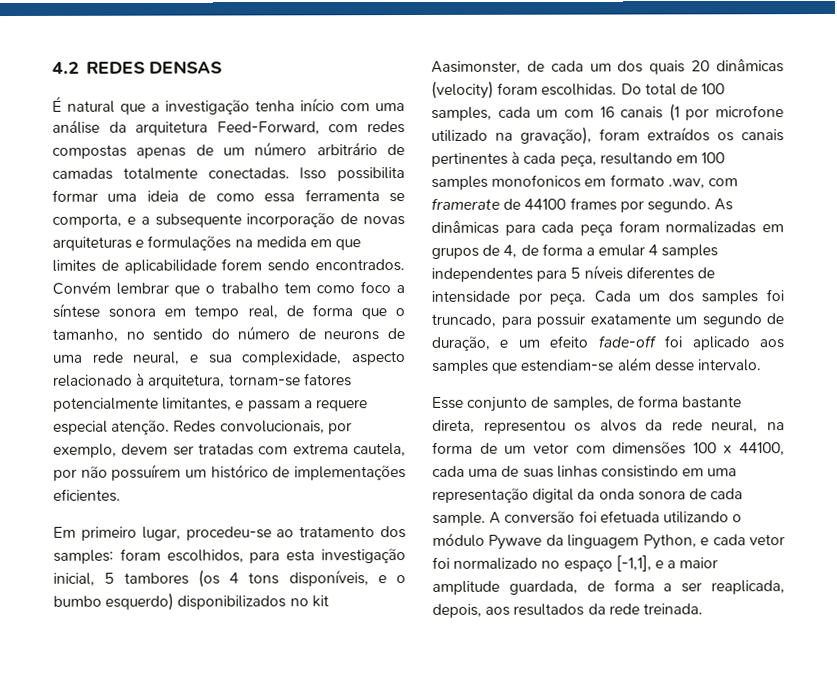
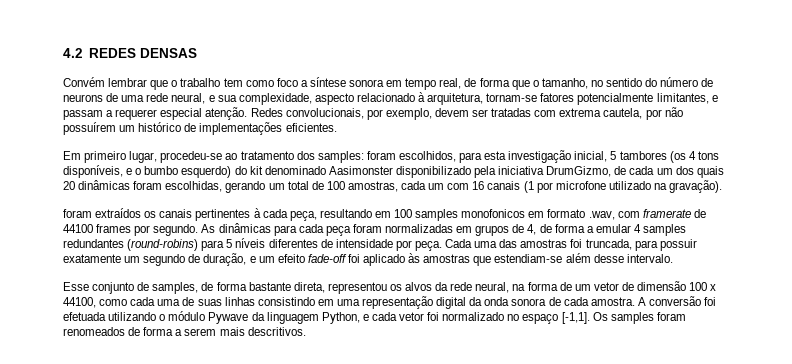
[52,95,405,115] [52,119,405,136] [52,142,405,159] [52,167,405,182] [52,189,405,203] [52,212,405,228] [52,235,362,251] [52,258,406,274] É natural que a investigação tenha início com uma análise da arquitetura Feed-Forward, com redes compostas apenas de um número arbitrário de camadas totalmente conectadas. Isso possibilita formar uma ideia de como essa ferramenta se comporta, e a subsequente incorporação de novas arquiteturas e formulações na medida em que limites de aplicabilidade forem sendo encontrados. -> (197, 53) none
[315,399,368,412] requere -> [115,109,158,120] requerer
[177,595,329,610] [431,60,521,74] disponibilizados no kit Aasimonster, -> [234,166,612,178] do kit denominado Aasimonster disponibilizado pela iniciativa DrumGizmo,
[431,80,642,99] (velocity) foram escolhidas. Do -> [133,181,285,193] foram escolhidas, gerando um
[431,106,492,121] samples, -> [347,181,398,192] amostras,
[520,126,592,145] gravação), -> [669,180,723,193] gravação). //
[431,267,533,282] independentes -> [63,239,199,251] redundantes (round-robins)
[638,289,784,305] [431,313,496,327] um dos samples foi truncado, -> [474,239,632,250] uma das amostras foi truncada,
[759,339,784,349] [432,359,489,374] aos samples -> [408,253,471,263] às amostras
[575,441,687,455] com dimensões -> [621,281,687,291] de dimensão
(785, 449) none -> [99,299,128,306] como
[432,511,486,526] sample. -> [590,297,635,306] amostra.
[615,555,719,572] [432,579,785,595] [432,603,703,618] [-1,1], e a maior amplitude guardada, de forma a ser reaplicada, depois, aos resultados da rede treinada. -> [561,312,686,324] [63,327,306,336] [-1,1]. Os samples foram renomeados de forma a serem mais descritivos.

